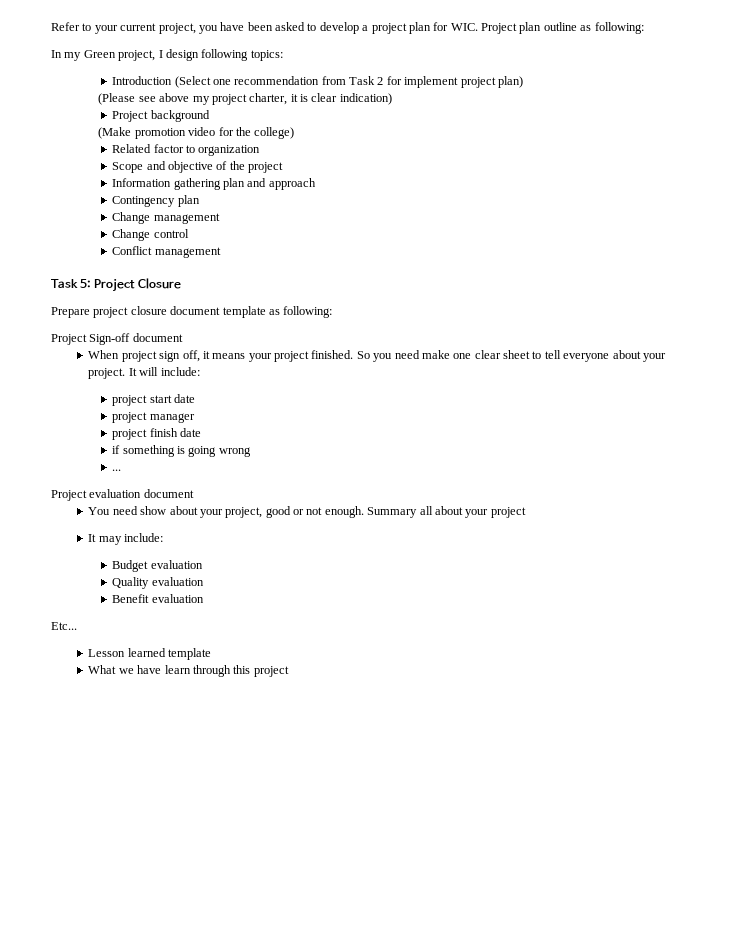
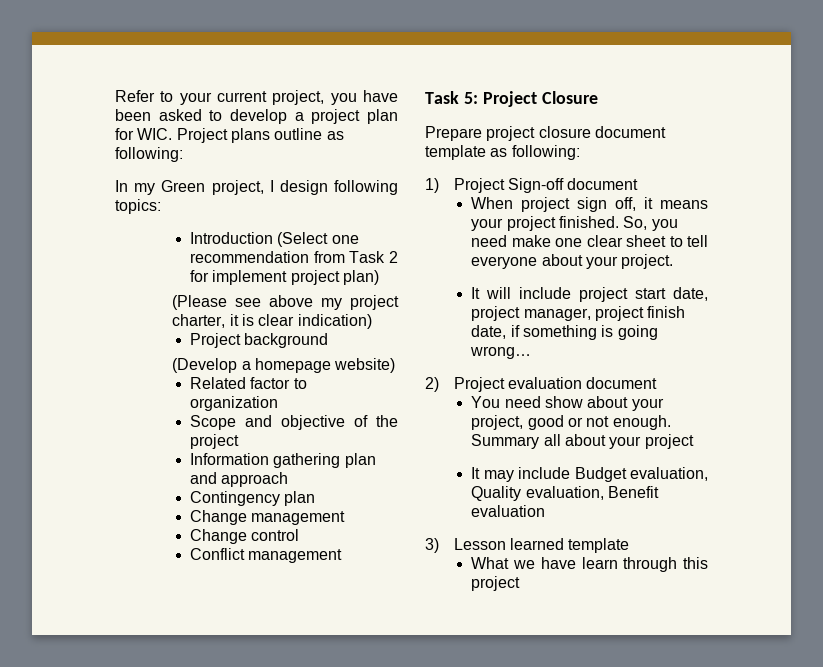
[519,22,542,34] plan -> [230,128,270,143] plans
[98,127,295,139] (Make promotion video for the college) -> [172,358,396,373] (Develop a homepage website)
(333, 312) none -> [425,178,439,193] 1)
[356,351,370,359] So -> [623,216,648,230] So,
(126, 373) none -> (674, 261) //
[160,367,200,376] include: // -> [519,287,572,299] include
[173,394,195,403] [112,412,195,423] date // project manager // -> [673,287,708,301] [471,306,591,321] date, project manager,
[179,428,201,437] date // -> [471,325,507,339] date,
[218,447,251,457] [112,469,122,471] wrong // ... // -> [470,346,532,359] [425,377,439,392] wrong… // 2)
[124,533,164,542] [112,560,203,572] [112,577,204,589] include: // Budget evaluation // Quality evaluation // -> [518,467,708,482] [471,486,604,501] include Budget evaluation, Quality evaluation,
[51,622,77,630] Etc... // -> [425,538,439,553] 3)

